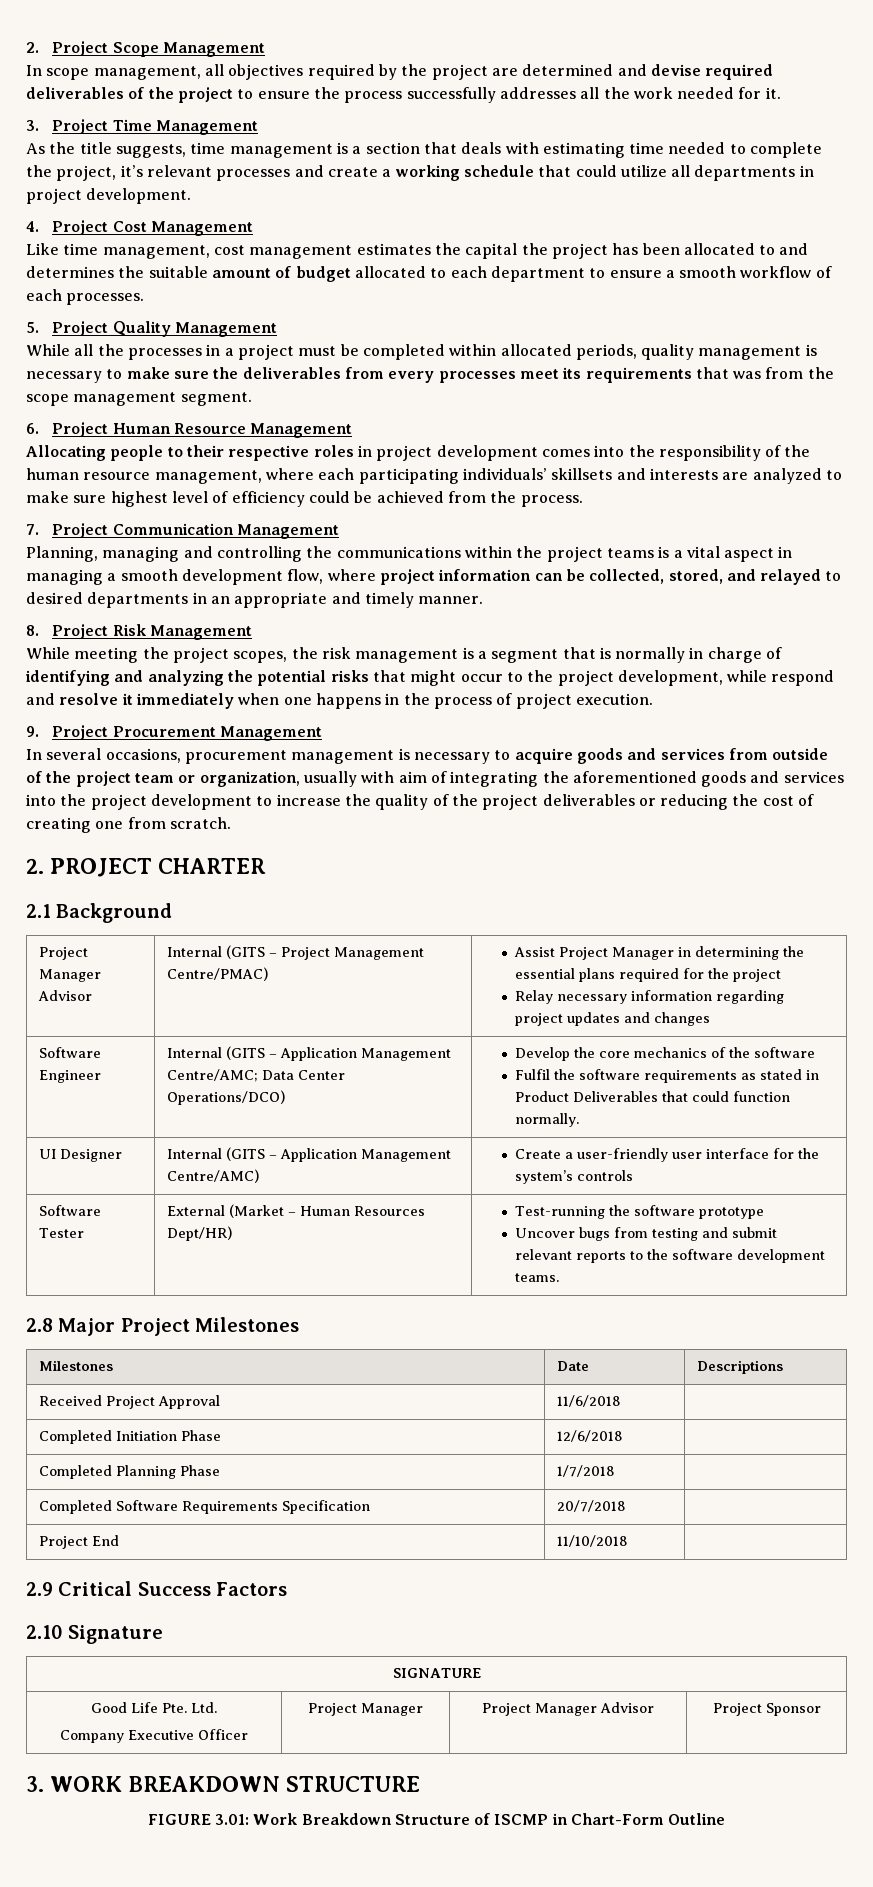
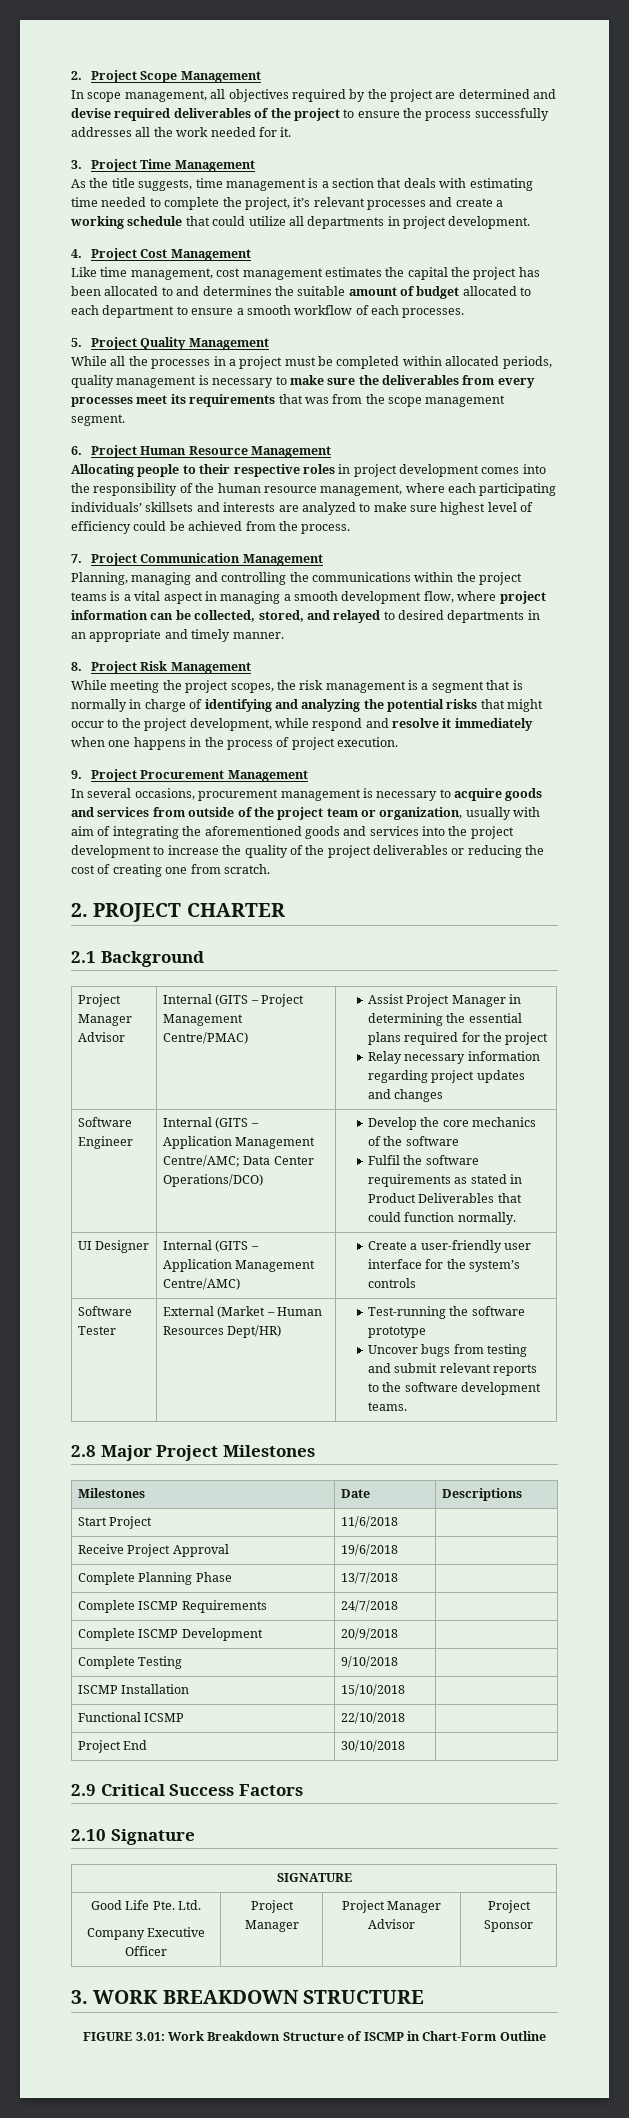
[38,1395,220,1409] Received Project Approval -> [77,1516,153,1529] Start Project
[38,1430,221,1444] [556,1430,623,1442] [38,1465,220,1479] [556,1465,615,1477] [38,1500,370,1514] [556,1500,626,1512] Completed Initiation Phase | 12/6/2018 | // Completed Planning Phase | 1/7/2018 | // Completed Software Requirements Specification | 20/7/2018 -> [77,1544,229,1557] [340,1544,398,1556] [77,1572,232,1585] [340,1572,398,1584] [77,1600,267,1613] [340,1600,398,1612] [77,1628,263,1641] [340,1628,398,1640] [77,1656,183,1669] [340,1656,398,1668] [77,1684,190,1694] [340,1684,405,1696] [77,1712,185,1722] [340,1712,405,1724] Receive Project Approval | 19/6/2018 | // Complete Planning Phase | 13/7/2018 | // Complete ISCMP Requirements | 24/7/2018 | // Complete ISCMP Development | 20/9/2018 | // Complete Testing | 9/10/2018 | // ISCMP Installation | 15/10/2018 | // Functional ICSMP | 22/10/2018
[556,1535,628,1547] 11/10/2018 -> [340,1740,405,1752] 30/10/2018

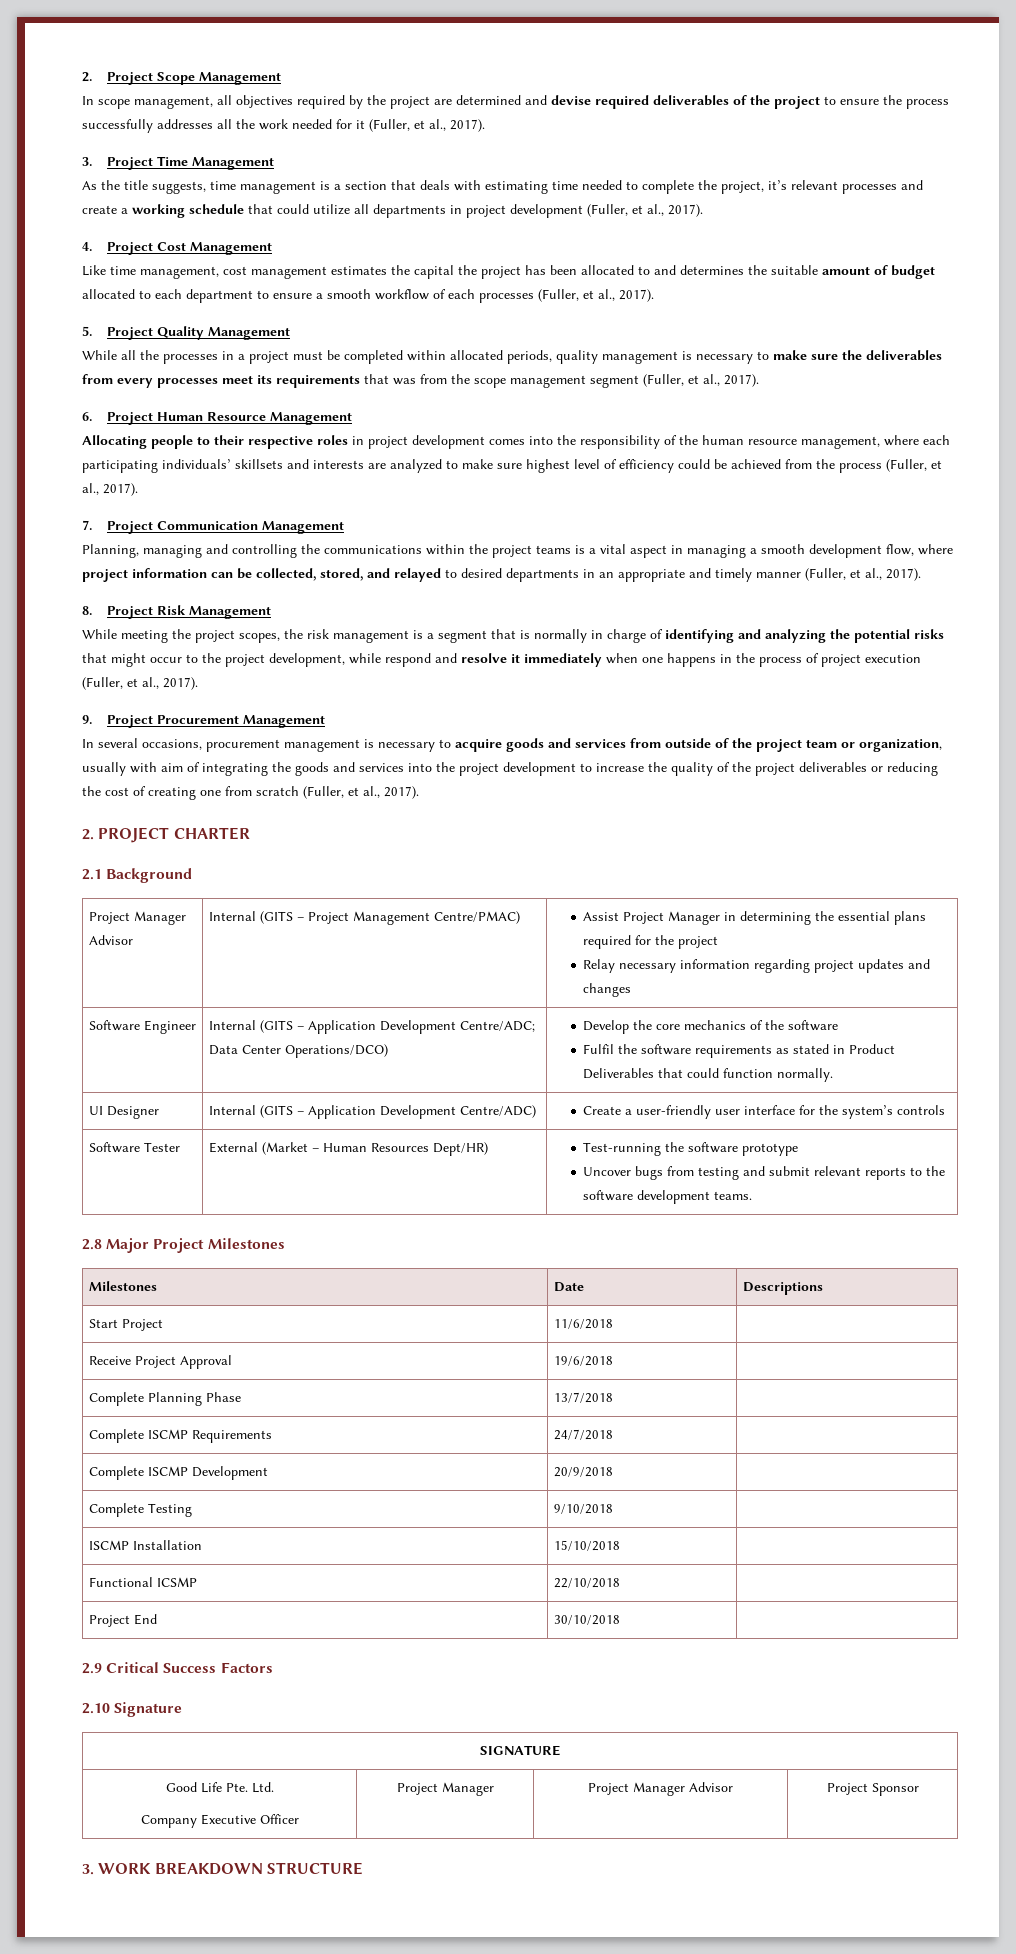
[280,127,292,137] it. -> [356,119,485,132] it (Fuller, et al., 2017).
[448,216,531,229] development. -> [510,204,703,218] development (Fuller, et al., 2017).
[402,308,465,318] processes. -> [479,289,654,303] processes (Fuller, et al., 2017).
[71,414,125,426] segment. -> [590,374,759,388] segment (Fuller, et al., 2017).
[301,524,351,534] process. -> [839,459,942,473] [82,483,138,496] process (Fuller, et al., 2017).
[232,632,284,639] manner. -> [756,568,921,581] manner (Fuller, et al., 2017).
[337,737,398,747] execution. -> [865,654,921,663] [82,677,198,690] execution (Fuller, et al., 2017).
[204,826,302,836] aforementioned -> (291, 767) none
[223,864,270,874] scratch. -> [256,786,419,799] scratch (Fuller, et al., 2017).
[235,1137,316,1149] [162,1155,240,1167] Management Centre/AMC; -> [379,1020,535,1034] Development Centre/ADC;
[235,1260,316,1272] [162,1278,240,1290] Management Centre/AMC) -> [379,1105,536,1119] Development Centre/ADC)
[83,2031,546,2041] // FIGURE 3.01: Work Breakdown Structure of ISCMP in Chart-Form Outline -> (363, 1868) none

